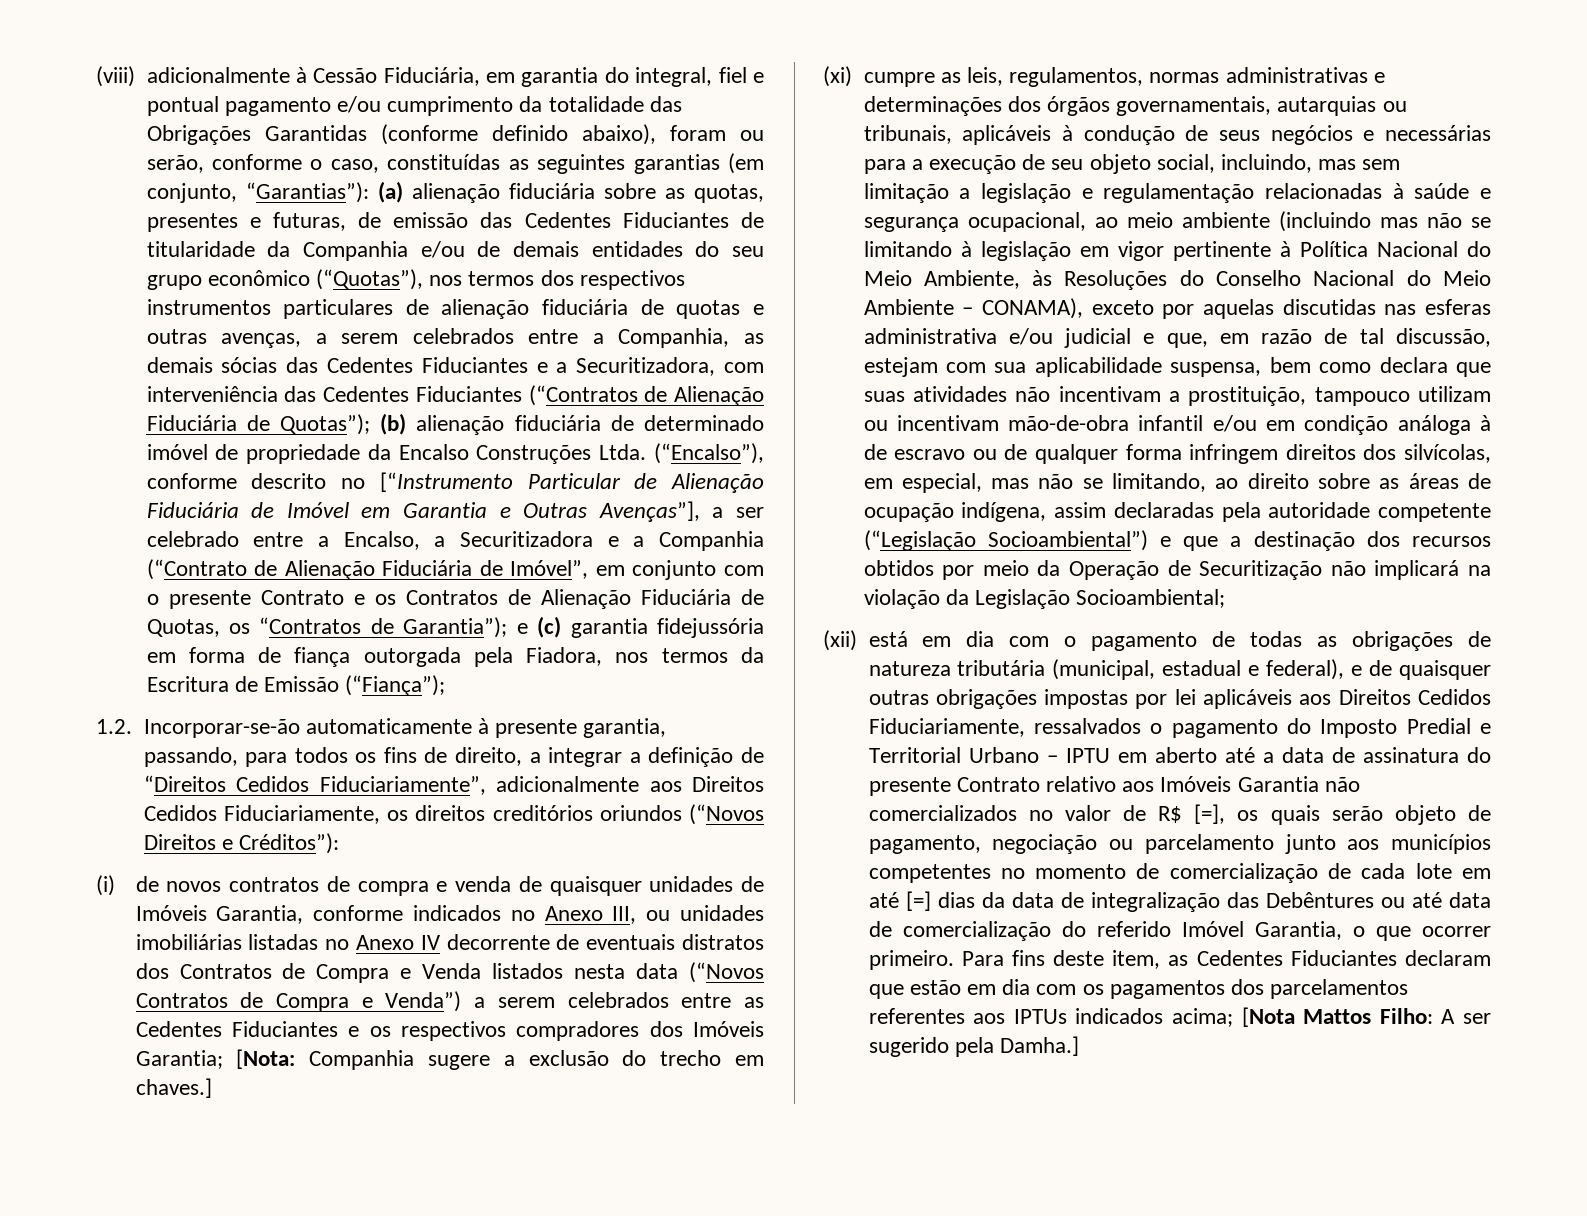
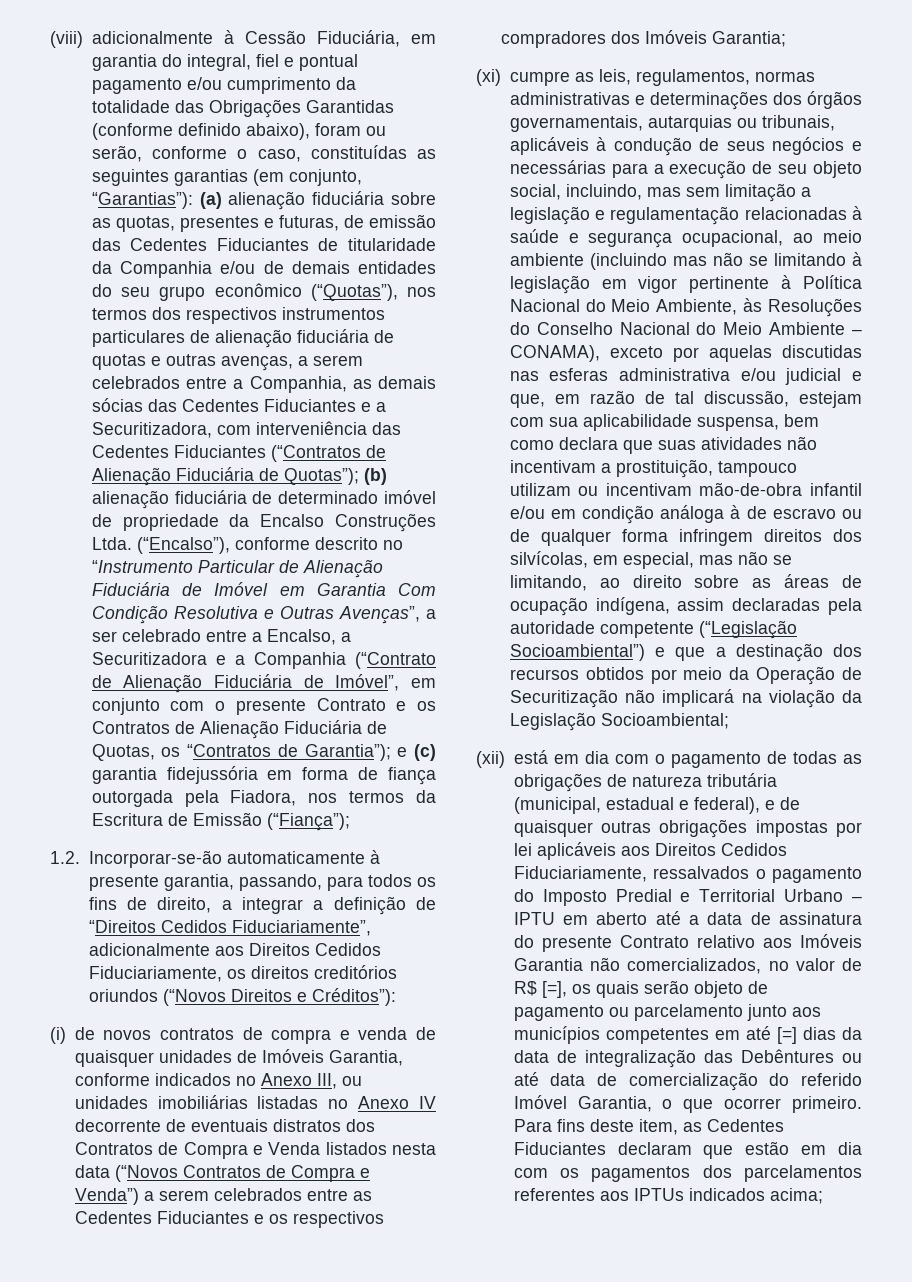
[379,472,513,492] [“Instrumento -> [91,560,193,573] “Instrumento
(487, 510) none -> [398,583,436,596] [91,606,258,624] Com Condição Resolutiva
[598,501,700,522] Avenças”], -> [338,606,420,624] Avenças”,
[236,1049,764,1070] [135,1078,212,1098] [Nota: Companhia sugere a exclusão do trecho em chaves.] -> (786, 39) none
[868,805,1017,821] comercializados -> [627,958,762,974] comercializados,
[868,834,1098,854] pagamento, negociação -> [513,1005,604,1021] pagamento
[1000,863,1452,883] no momento de comercialização de cada lote -> (709, 1036) none
[1241,1007,1491,1027] [868,1036,1079,1057] [Nota Mattos Filho: A ser sugerido pela Damha.] -> (823, 1196) none

